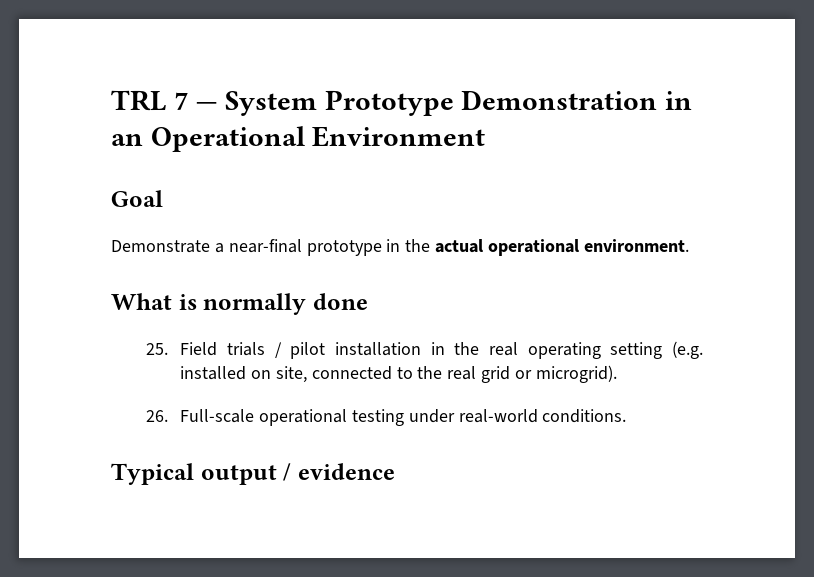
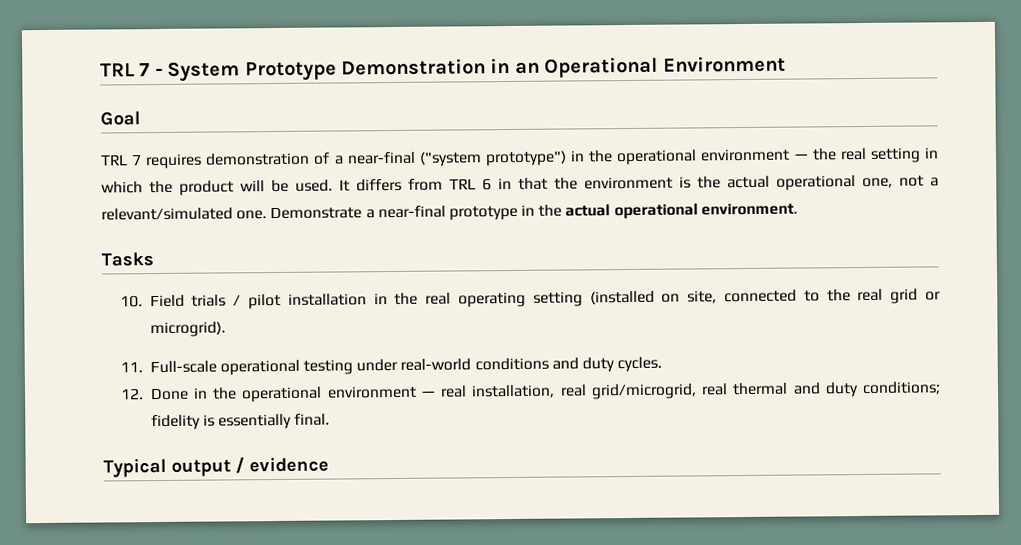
[111,90,218,111] TRL 7 — -> [100,63,163,77] TRL 7 -
(163, 198) none -> [100,147,940,170] [101,175,939,196] [101,207,268,221] TRL 7 requires demonstration of a near-final ("system prototype") in the operational environment — the real setting in which the product will be used. It differs from TRL 6 in that the environment is the actual operational one, not a relevant/simulated one.
[111,293,368,315] [145,343,168,355] What is normally done // 25. -> [101,252,154,267] [119,295,143,308] Tasks // 10.
[671,341,703,359] [180,366,247,380] (e.g. installed -> [589,290,655,305] (installed
[145,410,168,422] 26. -> [119,361,143,373] 11.
[542,409,627,423] conditions. -> [474,356,663,373] [119,381,941,403] [150,413,331,431] conditions and duty cycles. // 12. Done in the operational environment — real installation, real grid/microgrid, real thermal and duty conditions; fidelity is essentially final.

